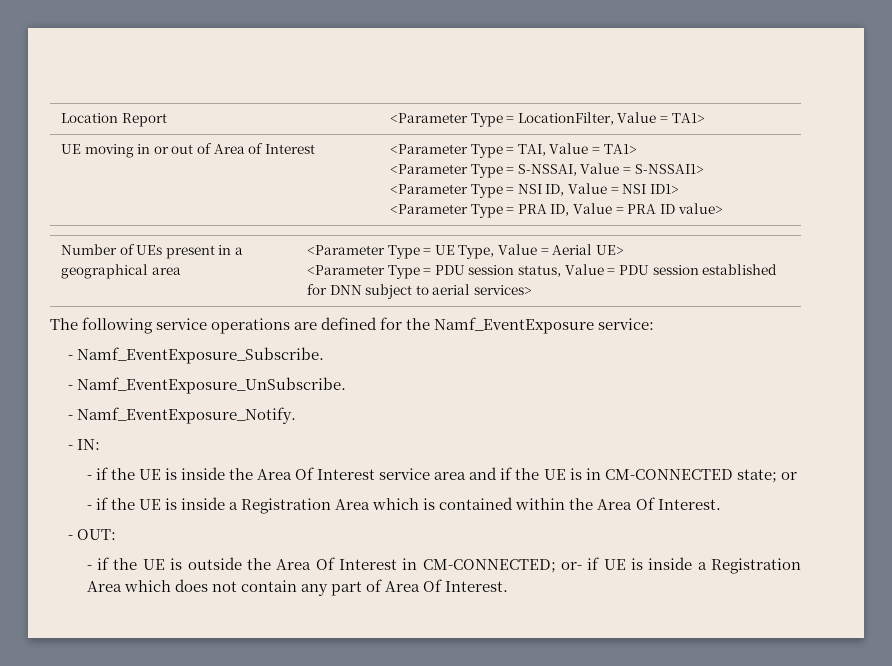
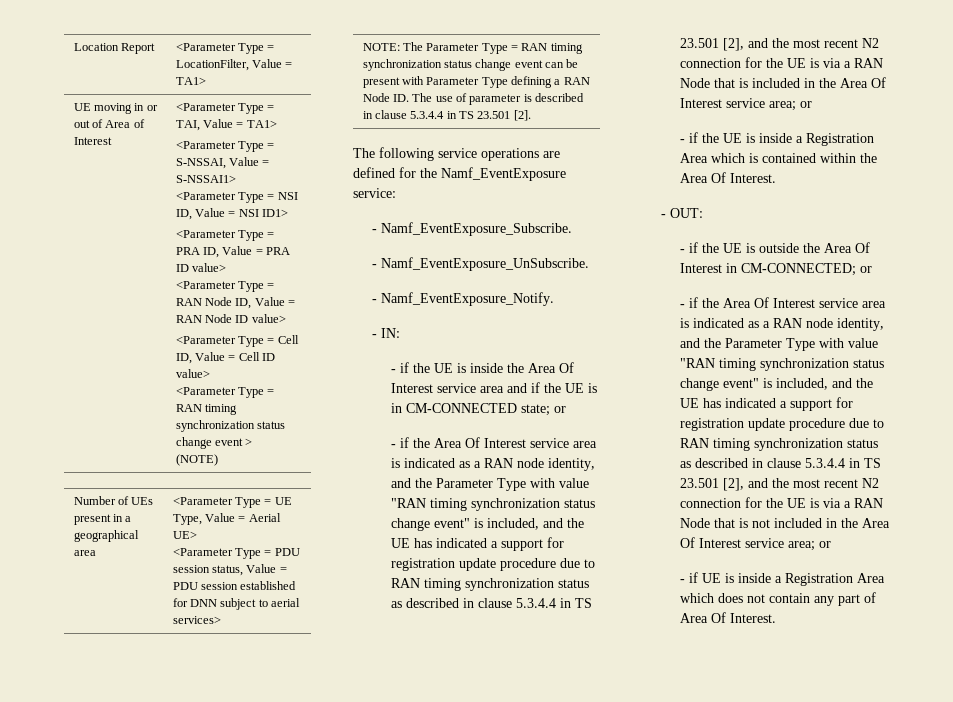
(723, 208) none -> [175,281,275,292] [175,297,296,309] [175,314,286,323] [175,335,299,347] [175,352,276,364] [175,369,210,378] [175,387,275,398] [175,404,237,415] [175,420,285,432] [175,437,253,449] [175,454,218,466] // <Parameter Type = RAN Node ID, Value = RAN Node ID value> // <Parameter Type = Cell ID, Value = Cell ID value> // <Parameter Type = RAN timing synchronization status change event > // (NOTE)
(533, 290) none -> [362,42,583,54] [362,59,579,71] [362,76,590,88] [362,93,585,105] [362,110,531,121] // NOTE: The Parameter Type = RAN timing synchronization status change event can be present with Parameter Type defining a RAN Node ID. The use of parameter is described in clause 5.3.4.4 in TS 23.501 [2].
(797, 476) none -> [390,437,597,448] [390,458,595,471] [390,478,589,491] [390,498,595,511] [390,518,584,531] [390,537,564,551] [390,558,595,571] [390,578,589,591] [390,598,592,608] [679,38,879,51] [679,57,883,68] [679,77,886,88] [679,98,812,111] // - if the Area Of Interest service area is indicated as a RAN node identity, and the Parameter Type with value "RAN timing synchronization status change event" is included, and the UE has indicated a support for registration update procedure due to RAN timing synchronization status as described in clause 5.3.4.4 in TS 23.501 [2], and the most recent N2 connection for the UE is via a RAN Node that is included in the Area Of Interest service area; or
[560,562,582,570] or- -> [859,266,872,273] [679,297,886,308] [679,318,884,331] [679,338,878,351] [679,358,884,371] [679,378,873,391] [679,397,853,411] [679,418,884,431] [679,438,878,451] [679,458,881,468] [679,478,879,491] [679,497,883,508] [679,518,890,528] [679,537,831,551] [679,579,685,583] or // - if the Area Of Interest service area is indicated as a RAN node identity, and the Parameter Type with value "RAN timing synchronization status change event" is included, and the UE has indicated a support for registration update procedure due to RAN timing synchronization status as described in clause 5.3.4.4 in TS 23.501 [2], and the most recent N2 connection for the UE is via a RAN Node that is not included in the Area Of Interest service area; or // -

